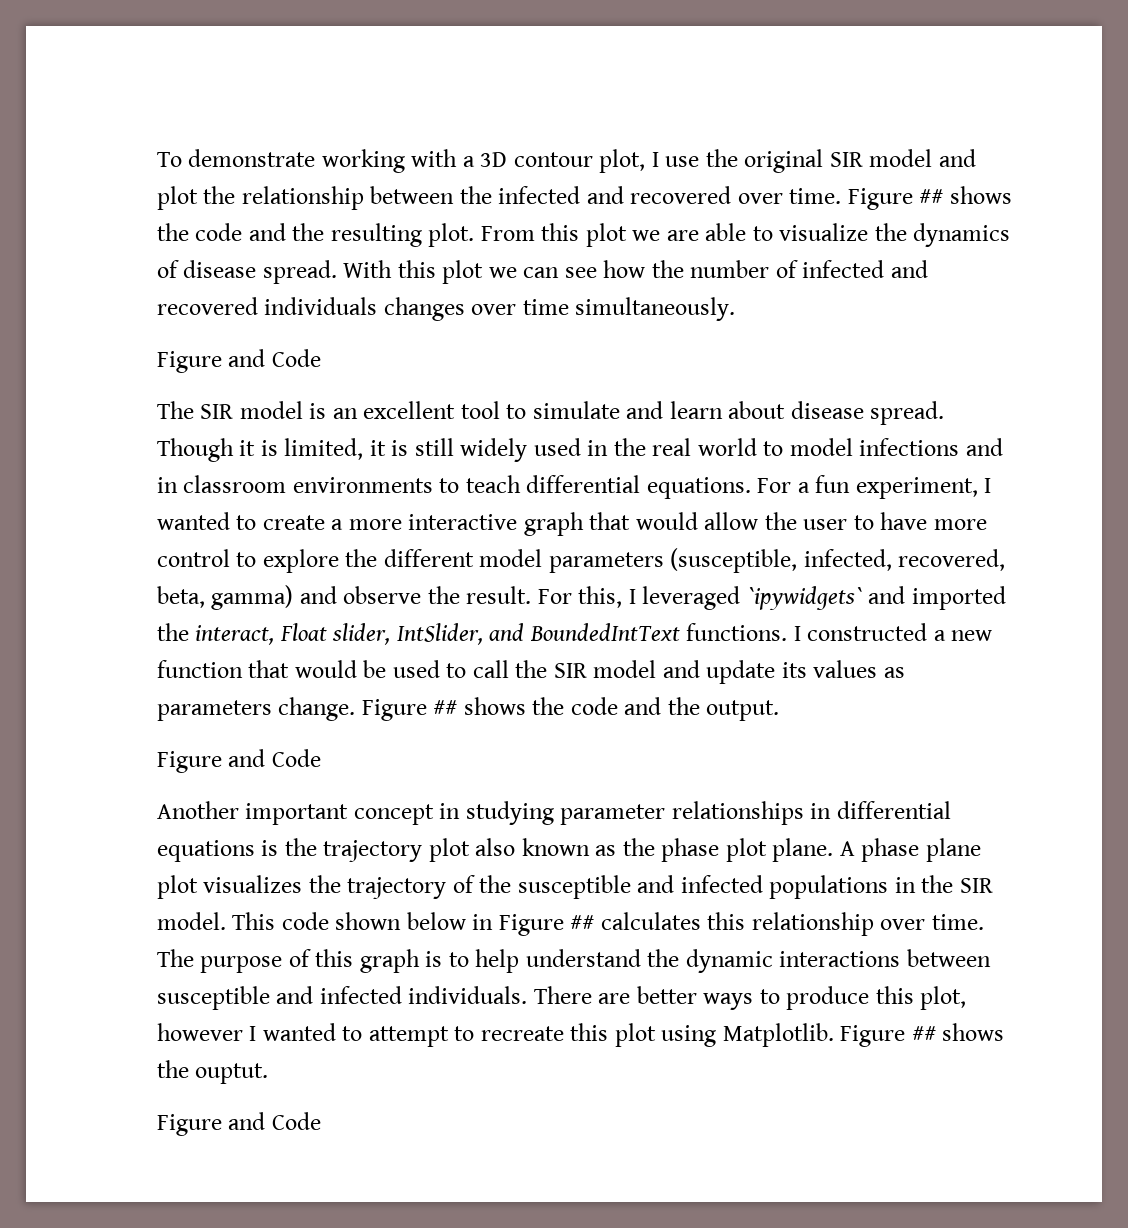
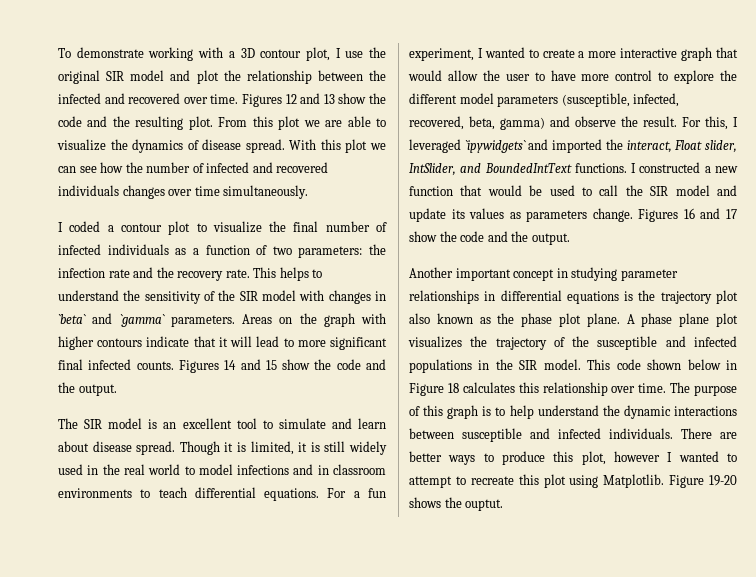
[847,186,1012,210] Figure ## shows -> [241,93,367,107] Figures 12 and 13 show
[157,349,321,373] Figure and Code -> [58,221,388,235] [58,244,386,258] [58,267,323,281] [58,290,386,304] [58,313,386,327] [58,336,388,350] [58,359,387,373] [58,382,117,396] I coded a contour plot to visualize the final number of infected individuals as a function of two parameters: the infection rate and the recovery rate. This helps to understand the sensitivity of the SIR model with changes in `beta` and `gamma` parameters. Areas on the graph with higher contours indicate that it will lead to more significant final infected counts. Figures 14 and 15 show the code and the output.
[361,697,780,721] [157,749,321,773] Figure ## shows the code and the output. // Figure and Code -> [638,208,737,222] [409,231,570,245] Figures 16 and 17 show the code and the output.
[570,915,595,930] ## -> [447,383,459,393] 18
[911,1026,936,1041] ## -> [709,475,737,486] 19-20
[157,1112,321,1136] // Figure and Code -> (504, 505) none

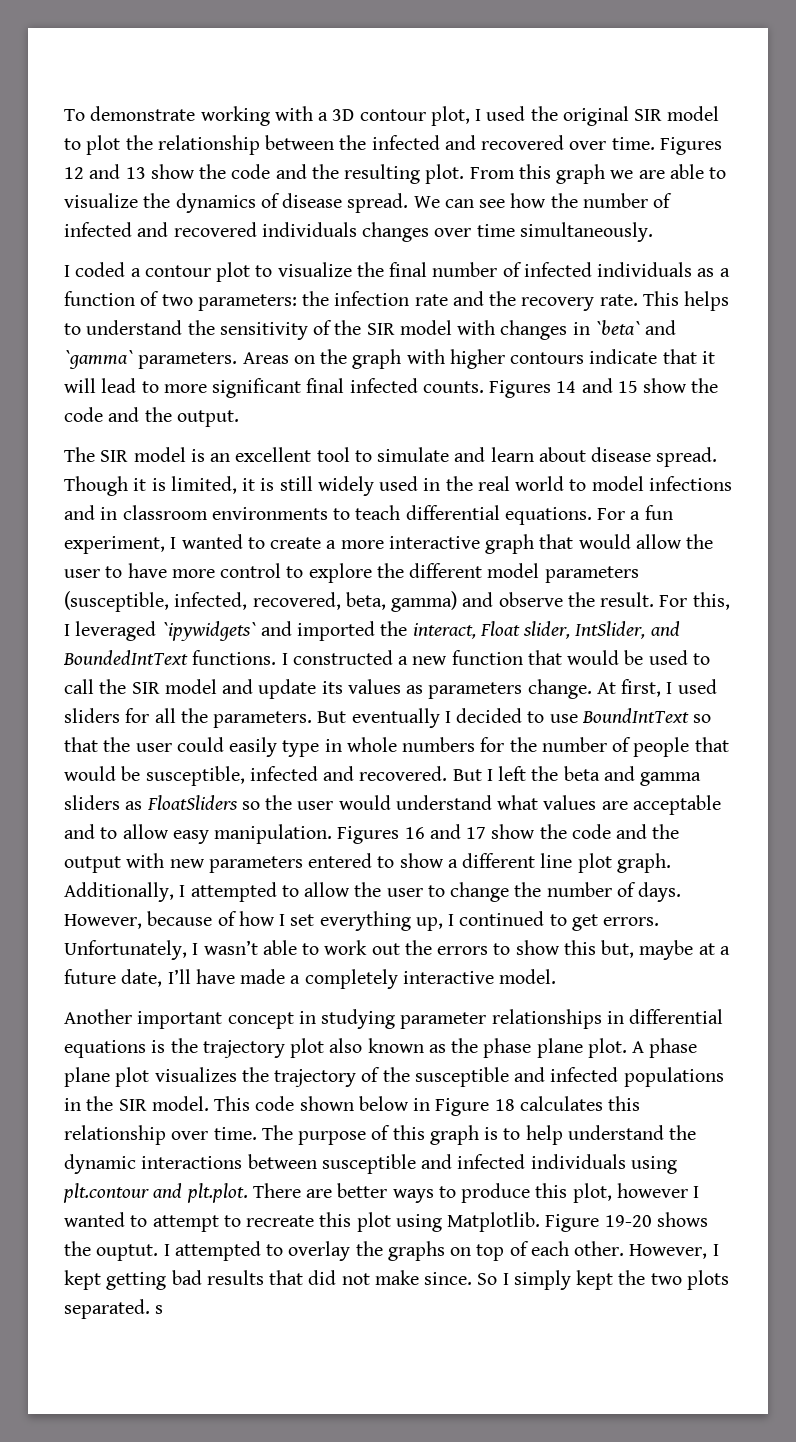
[345,51,364,58] use -> [486,106,526,121] used
[170,70,191,81] and -> [64,138,81,150] to
[278,116,301,130] plot -> [556,164,606,184] graph
[289,139,386,153] With this plot we -> [413,196,440,208] We
(633, 215) none -> [596,679,717,697] [64,708,712,728] [64,737,729,757] [64,766,702,786] [64,795,721,815] [64,824,333,844] At first, I used sliders for all the parameters. But eventually I decided to use BoundIntText so that the user could easily type in whole numbers for the number of people that would be susceptible, infected and recovered. But I left the beta and gamma sliders as FloatSliders so the user would understand what values are acceptable and to allow easy manipulation.
[531,233,570,245] output. -> [64,853,671,873] [64,882,682,902] [64,911,660,931] [64,940,730,960] [64,969,557,989] output with new parameters entered to show a different line plot graph. Additionally, I attempted to allow the user to change the number of days. However, because of how I set everything up, I continued to get errors. Unfortunately, I wasn’t able to work out the errors to show this but, maybe at a future date, I’ll have made a completely interactive model.
[559,313,620,327] plot plane. -> [536,1038,627,1058] plane plot.
[609,428,673,439] individuals. -> [530,1154,677,1174] [63,1183,248,1203] individuals using plt.contour and plt.plot.
(504, 505) none -> [163,1241,719,1261] [64,1270,729,1290] [64,1299,164,1319] I attempted to overlay the graphs on top of each other. However, I kept getting bad results that did not make since. So I simply kept the two plots separated. s

